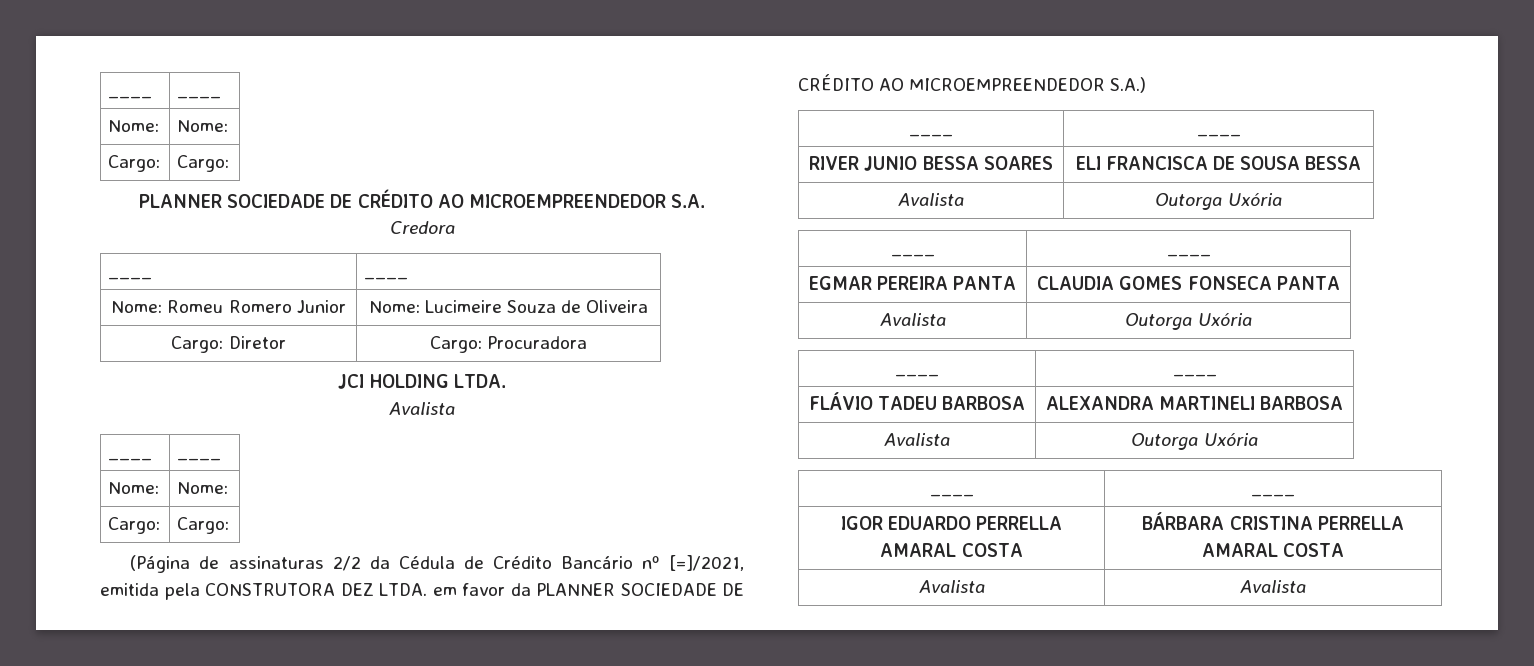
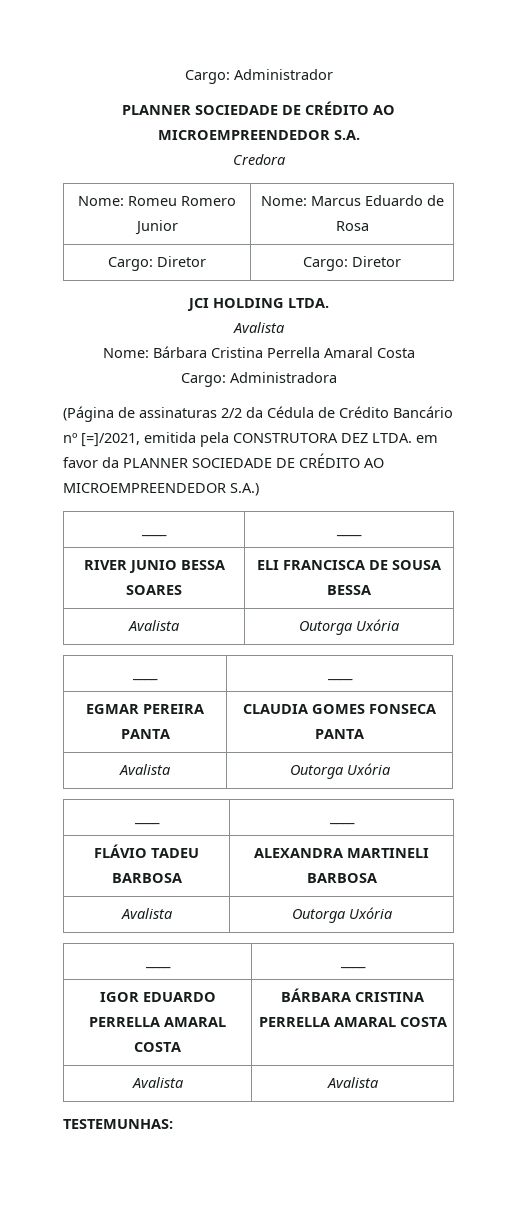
[108,96,153,99] [177,96,222,99] [108,120,160,132] [177,120,229,132] [108,155,161,172] [177,155,230,172] ____ | ____ // Nome: | Nome: // Cargo: | Cargo: -> [184,69,333,84] Cargo: Administrador
[108,277,153,280] [364,277,409,280] // ____ | ____ -> (285, 159) none
[424,300,649,313] Lucimeire Souza de Oliveira -> [310,195,444,206] [335,221,369,231] Marcus Eduardo de Rosa
[487,336,588,349] Procuradora -> [352,256,401,267] Diretor
[108,458,153,461] [177,458,222,461] [108,482,160,494] [177,482,229,494] [108,517,161,534] [177,517,230,534] // ____ | ____ // Nome: | Nome: // Cargo: | Cargo: -> [102,346,415,358] [180,372,337,387] // Nome: Bárbara Cristina Perrella Amaral Costa // Cargo: Administradora
(1306, 586) none -> [63,1119,173,1129] // TESTEMUNHAS:

